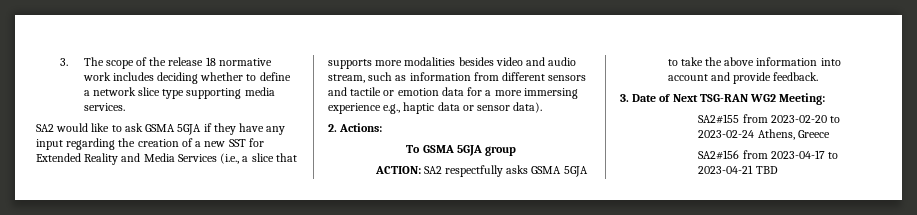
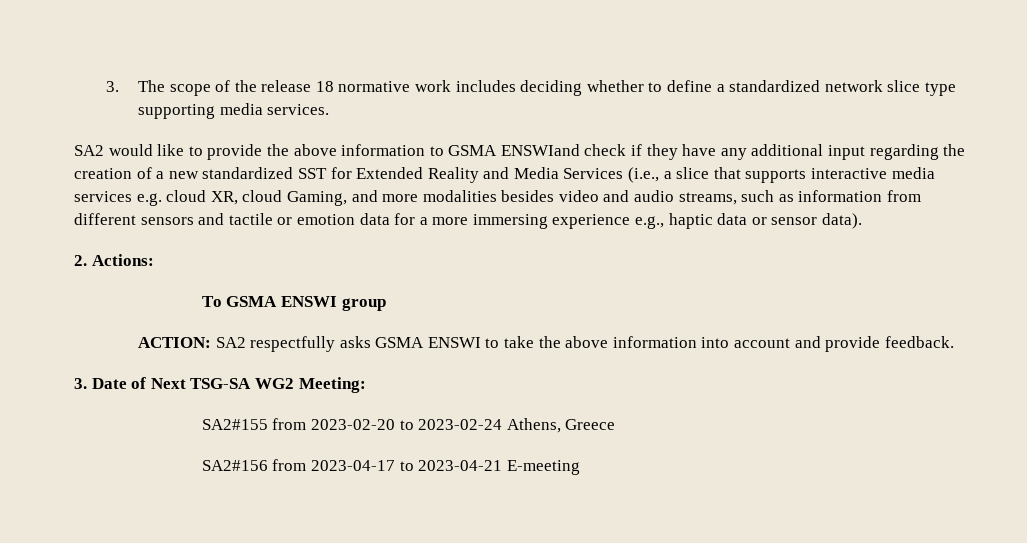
(90, 93) none -> [729,80,821,92] standardized
[124,123,202,135] ask GSMA 5GJA -> [207,144,627,160] provide the above information to GSMA ENSWIand check
(286, 130) none -> [751,144,824,156] additional
(226, 144) none -> [202,167,294,179] standardized
(372, 64) none -> [811,167,935,179] [74,190,378,206] interactive media services e.g. cloud XR, cloud Gaming, and
[328,74,365,83] stream, -> [678,192,737,205] streams,
[456,145,482,156] 5GJA -> [281,296,338,307] ENSWI
[563,166,588,177] 5GJA -> [427,337,481,348] ENSWI
[699,94,748,102] TSG-RAN -> [190,378,252,389] TSG-SA
[755,166,778,174] TBD -> [506,460,580,475] E-meeting

